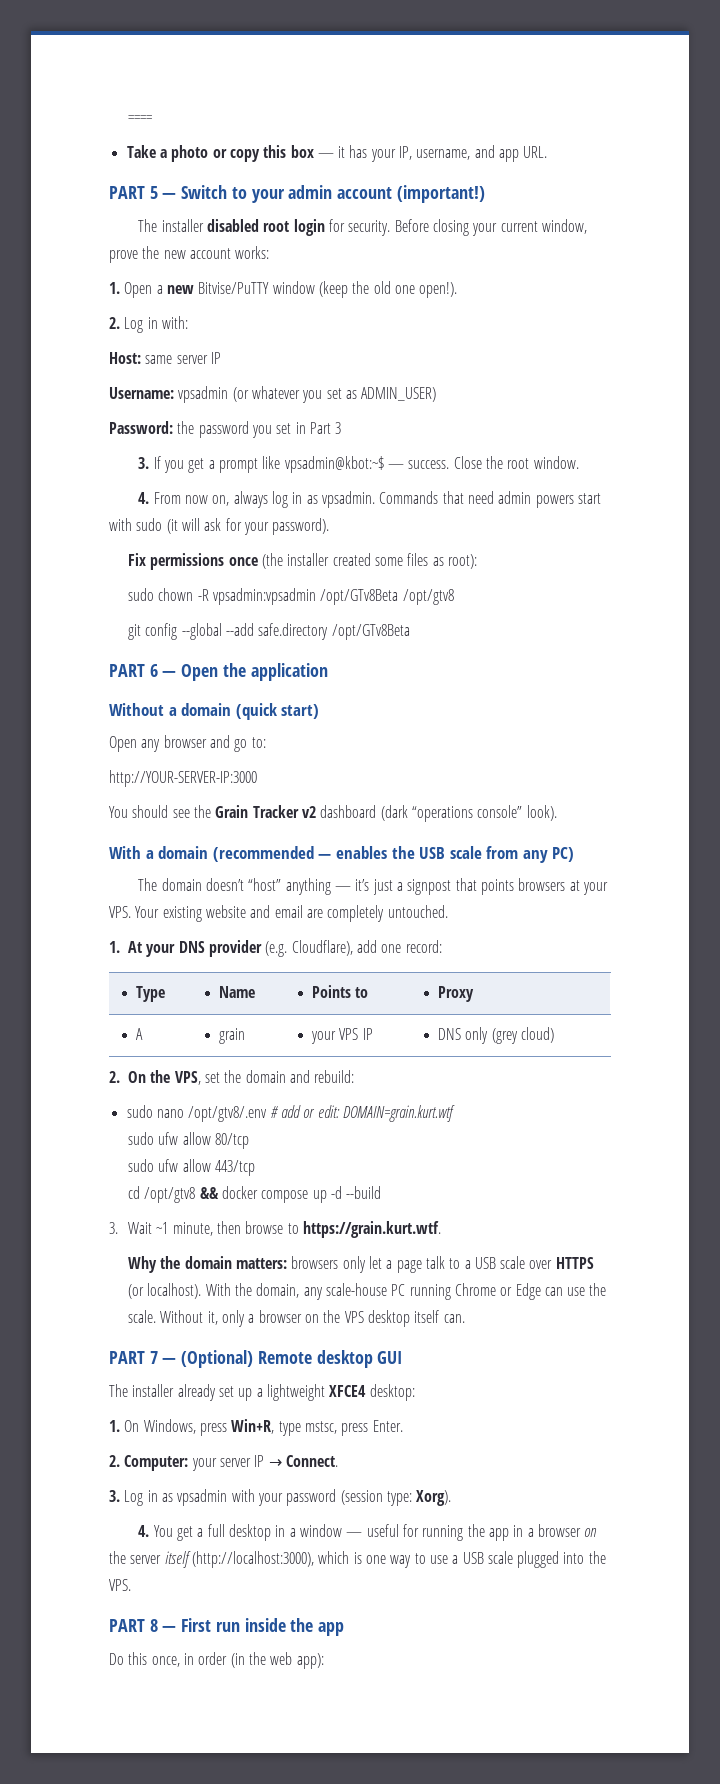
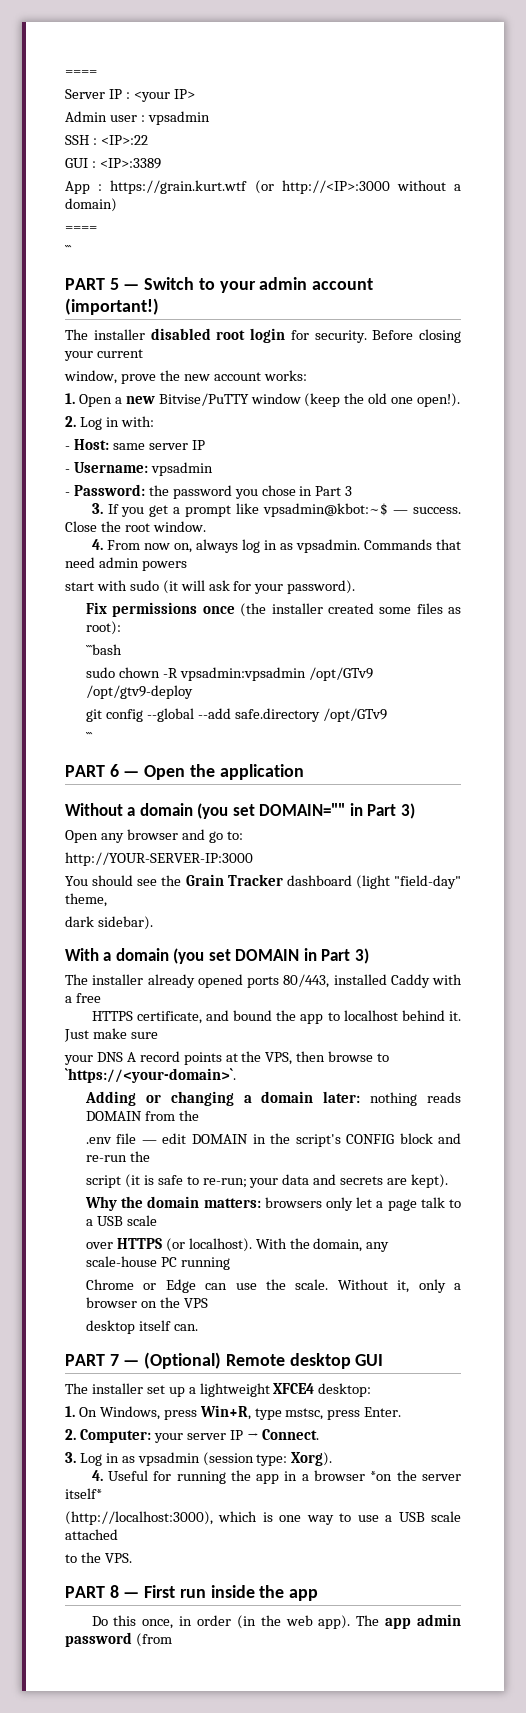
[127,115,152,123] [126,145,548,162] ==== // Take a photo or copy this box — it has your IP, username, and app URL. -> [65,70,97,76] [65,89,195,102] [65,111,210,125] [65,135,148,145] [65,158,161,169] [65,180,461,194] [65,198,117,212] [65,226,97,232] [65,245,72,255] ==== // Server IP : <your IP> // Admin user : vpsadmin // SSH : <IP>:22 // GUI : <IP>:3389 // App : https://grain.kurt.wtf (or http://<IP>:3000 without a domain) // ==== // ```
(538, 226) none -> (143, 353) //
(188, 322) none -> [65,446,70,450] -
(221, 358) none -> [65,469,70,473] -
[232,386,437,403] (or whatever you set as ADMIN_USER) // -> [65,492,70,496] // -
[276,423,292,434] set -> [261,485,296,496] chose
(574, 501) none -> (187, 566) //
(477, 561) none -> [85,644,122,655] // ```bash
[320,589,454,605] /opt/GTv8Beta /opt/gtv8 -> [308,667,373,681] [85,685,193,699] /opt/GTv9 /opt/gtv9-deploy
[331,624,410,640] /opt/GTv8Beta -> [322,708,387,722] [85,732,93,742] /opt/GTv9 // ```
[235,703,320,720] (quick start) -> [197,803,415,819] (you set DOMAIN="" in Part 3)
[301,805,557,822] [109,846,575,863] [138,878,608,895] [109,905,448,922] [109,940,442,957] [135,986,165,1002] [218,986,255,998] [311,985,369,998] [437,986,474,1002] [135,1028,143,1040] [218,1028,245,1044] [310,1028,373,1044] [437,1027,554,1044] [109,1070,355,1085] [126,1105,455,1122] [127,1132,249,1149] [127,1159,255,1176] [127,1186,382,1203] [109,1221,441,1238] v2 dashboard (dark “operations console” look). // With a domain (recommended — enables the USB scale from any PC) // The domain doesn’t “host” anything — it’s just a signpost that points browsers at your VPS. Your existing website and email are completely untouched. // 1. At your DNS provider (e.g. Cloudflare), add one record: // Type | Name | Points to | Proxy // A | grain | your VPS IP | DNS only (grey cloud) // 2. On the VPS, set the domain and rebuild: // sudo nano /opt/gtv8/.env # add or edit: DOMAIN=grain.kurt.wtf // sudo ufw allow 80/tcp // sudo ufw allow 443/tcp // cd /opt/gtv8 && docker compose up -d --build // 3. Wait ~1 minute, then browse to https://grain.kurt.wtf. -> [286,875,461,889] [65,893,107,907] [65,916,153,930] [65,948,369,964] [65,974,462,988] [65,993,101,1003] [91,1010,461,1024] [64,1028,158,1042] [64,1051,390,1065] [65,1068,236,1083] [84,1091,462,1106] [85,1110,199,1121] [85,1133,462,1147] [85,1151,150,1162] [85,1174,449,1188] dashboard (light "field-day" theme, // dark sidebar). // With a domain (you set DOMAIN in Part 3) // The installer already opened ports 80/443, installed Caddy with a free // HTTPS certificate, and bound the app to localhost behind it. Just make sure // your DNS A record points at the VPS, then browse to `https://<your-domain>`. // Adding or changing a domain later: nothing reads DOMAIN from the // .env file — edit DOMAIN in the script's CONFIG block and re-run the // script (it is safe to re-run; your data and secrets are kept).
(526, 1262) none -> (157, 1220) //
(451, 1292) none -> (230, 1263) //
(364, 1317) none -> (208, 1303) //
[177,1384,216,1401] already -> (143, 1388) none
[231,1489,337,1506] with your password -> (200, 1459) none
[153,1524,399,1541] You get a full desktop in a window — useful -> [107,1470,148,1481] Useful
[584,1528,598,1537] on -> [370,1471,393,1481] *on
[164,1551,191,1568] itself -> [65,1488,102,1499] itself* //
[517,1551,585,1568] plugged into -> [65,1529,118,1540] [65,1554,77,1563] attached // to
[296,1653,324,1669] app): -> [318,1614,461,1629] [65,1632,172,1647] app). The app admin password (from

